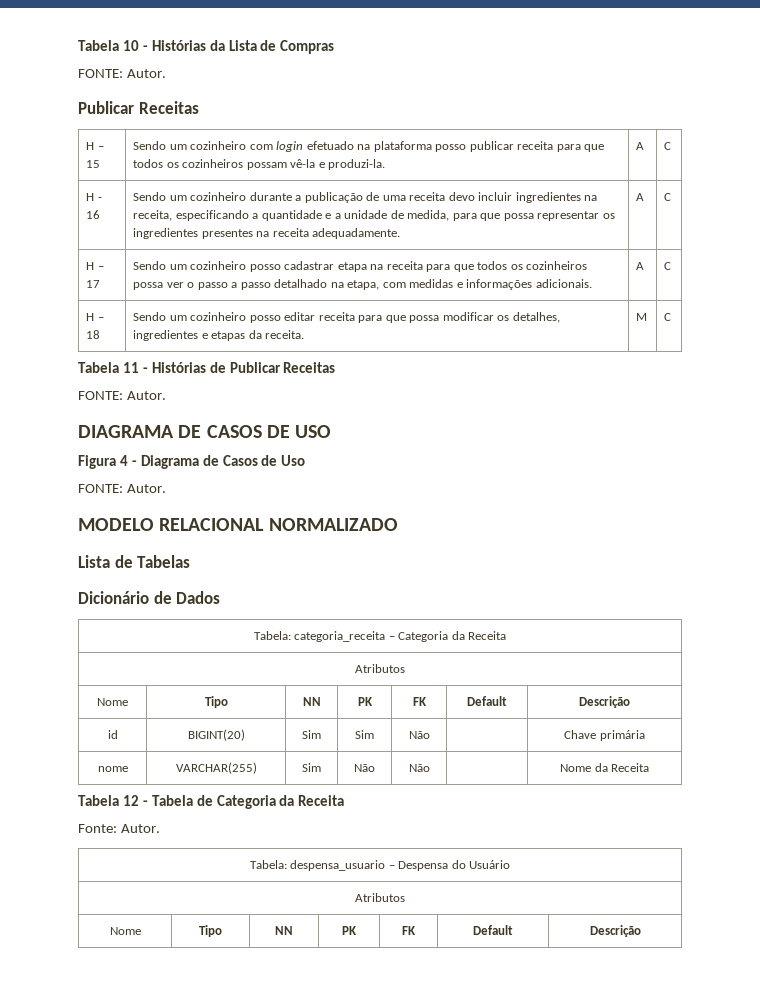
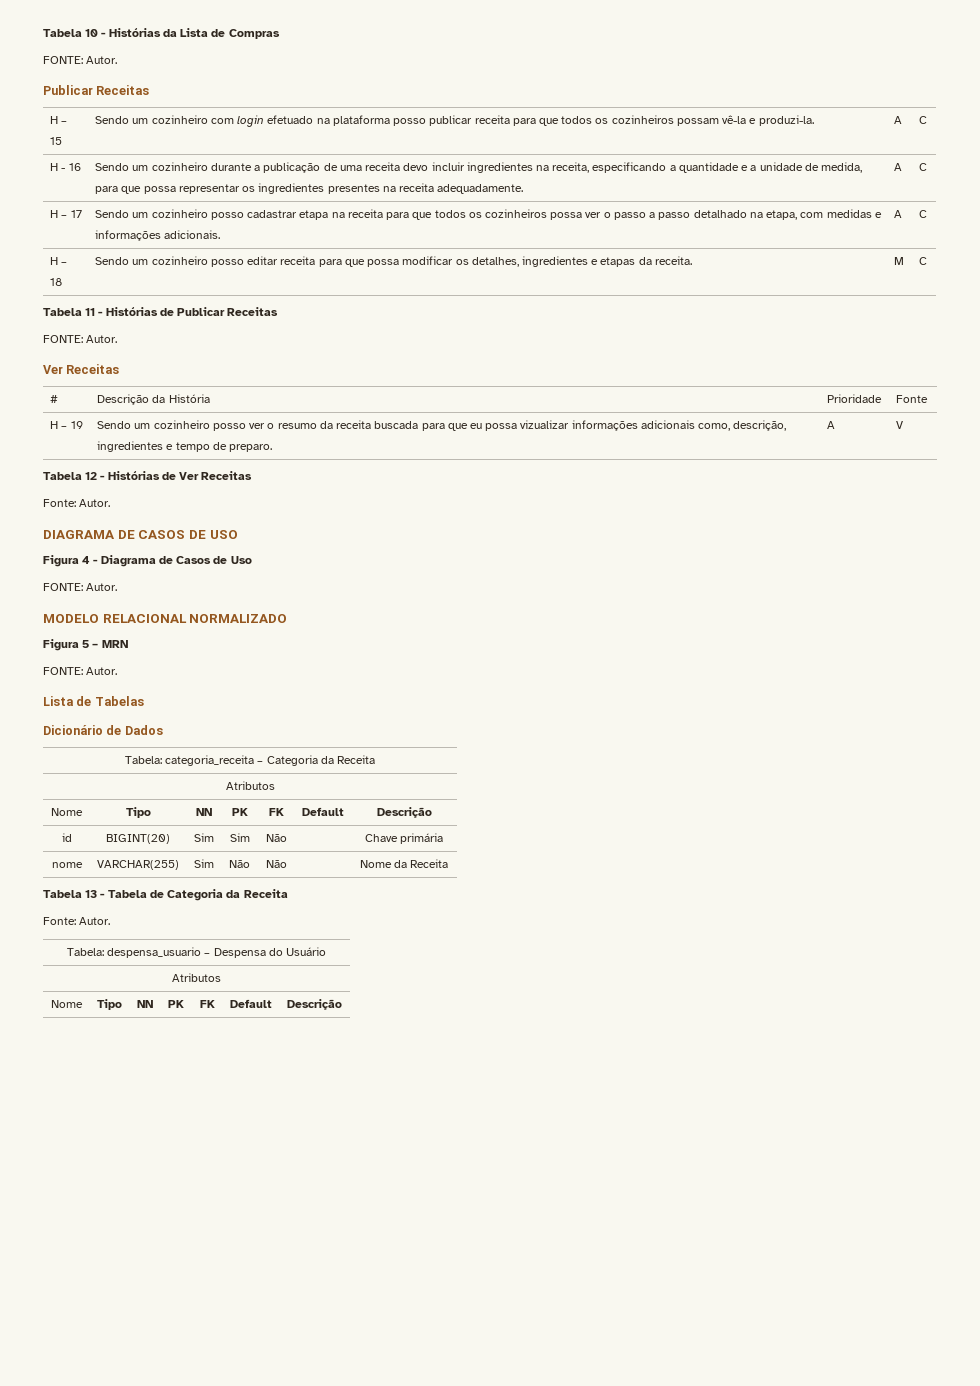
(166, 395) none -> [43,364,120,374] [50,395,59,403] [97,394,210,405] [827,394,883,403] [896,395,929,403] [50,421,83,429] [97,420,787,431] [97,441,273,452] [827,421,836,429] [896,421,904,429] [43,471,253,480] [43,499,111,507] // Ver Receitas // # | Descrição da História | Prioridade | Fonte // H – 19 | Sendo um cozinheiro posso ver o resumo da receita buscada para que eu possa vizualizar informações adicionais como, descrição, ingredientes e tempo de preparo. | A | V // Tabela 12 - Histórias de Ver Receitas // Fonte: Autor.
(398, 524) none -> [43,639,128,651] [43,667,118,675] // Figura 5 – MRN // FONTE: Autor.
[122,795,139,806] 12 -> [85,890,98,898] 13

